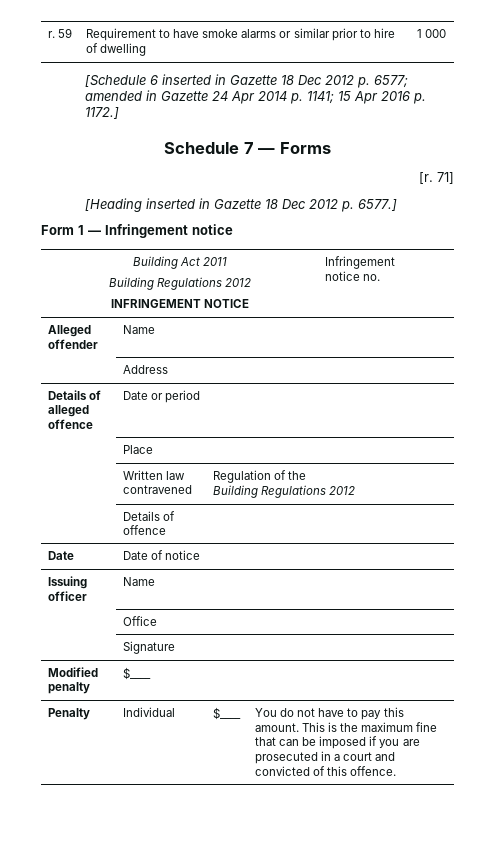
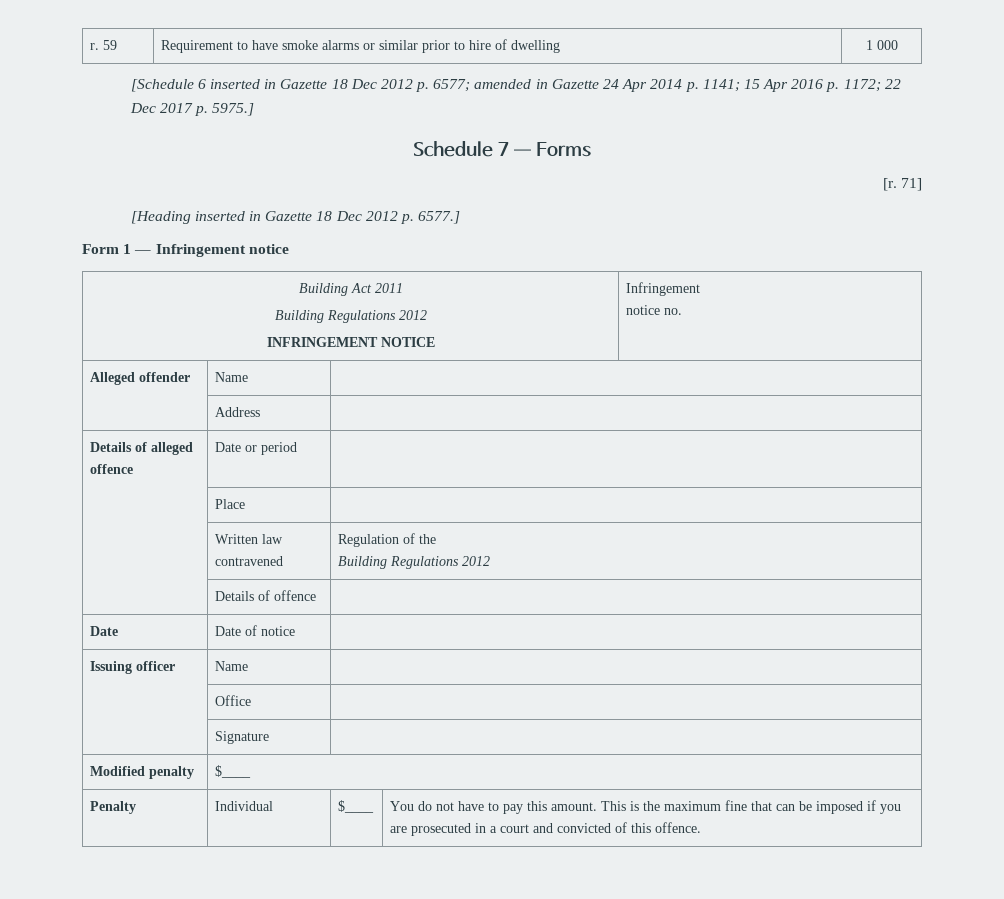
[84,107,119,119] 1172.] -> [843,79,901,92] [129,103,255,116] 1172; 22 Dec 2017 p. 5975.]

